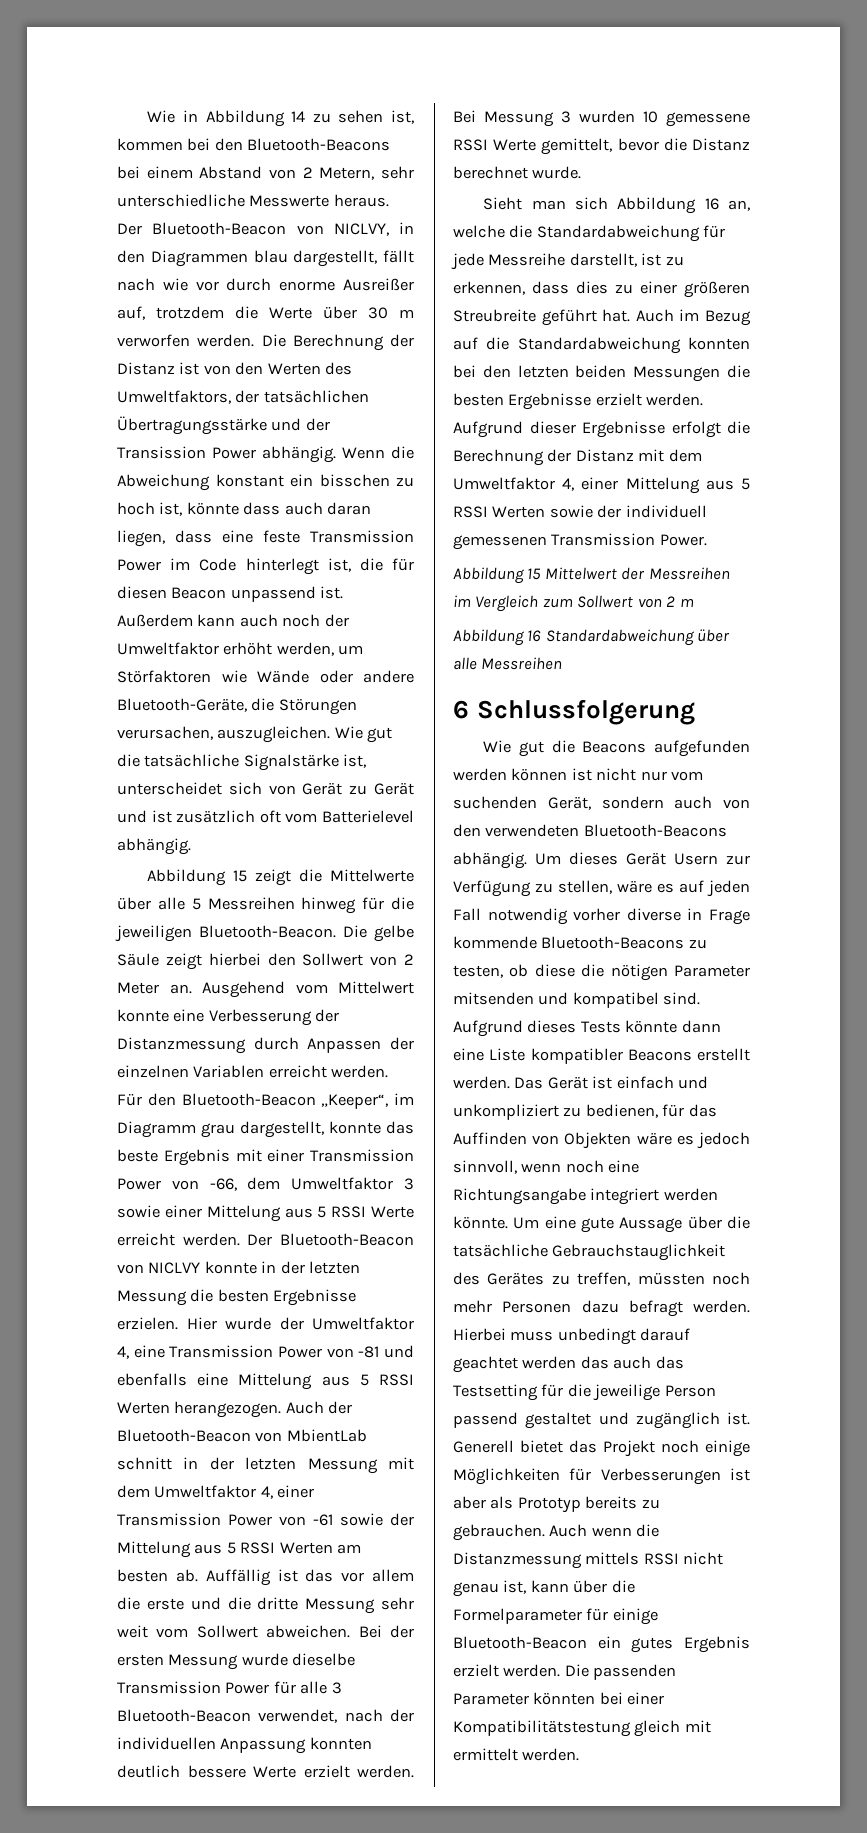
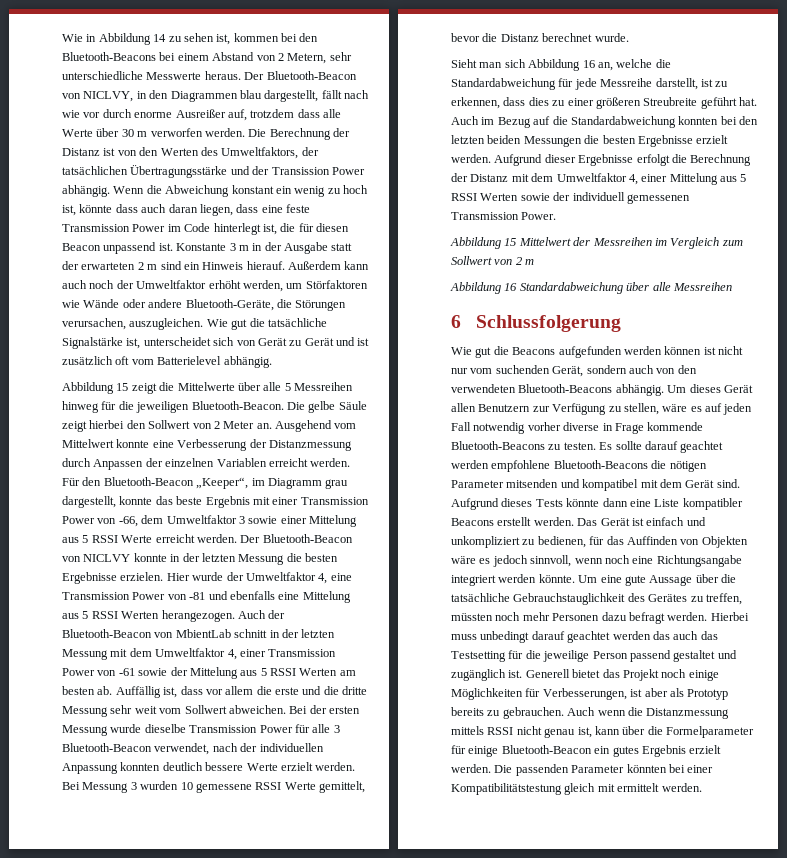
[235,306,258,319] die -> [297,109,341,118] dass alle
[319,474,390,487] bisschen -> [294,186,326,197] wenig
(344, 592) none -> [176,242,353,254] [62,261,285,270] Konstante 3 m in der Ausgabe statt der erwarteten 2 m sind ein Hinweis hierauf.
[277,1569,334,1582] ist das -> [163,686,203,698] ist, dass
[674,853,718,865] Usern -> [451,403,531,412] allen Benutzern
[453,964,575,978] testen, ob diese -> [563,441,724,453] [451,460,648,472] testen. Es sollte darauf geachtet werden empfohlene Bluetooth-Beacons
(659, 1000) none -> [640,479,715,488] mit dem Gerät
[600,1468,721,1485] Verbesserungen -> [542,688,627,700] Verbesserungen,

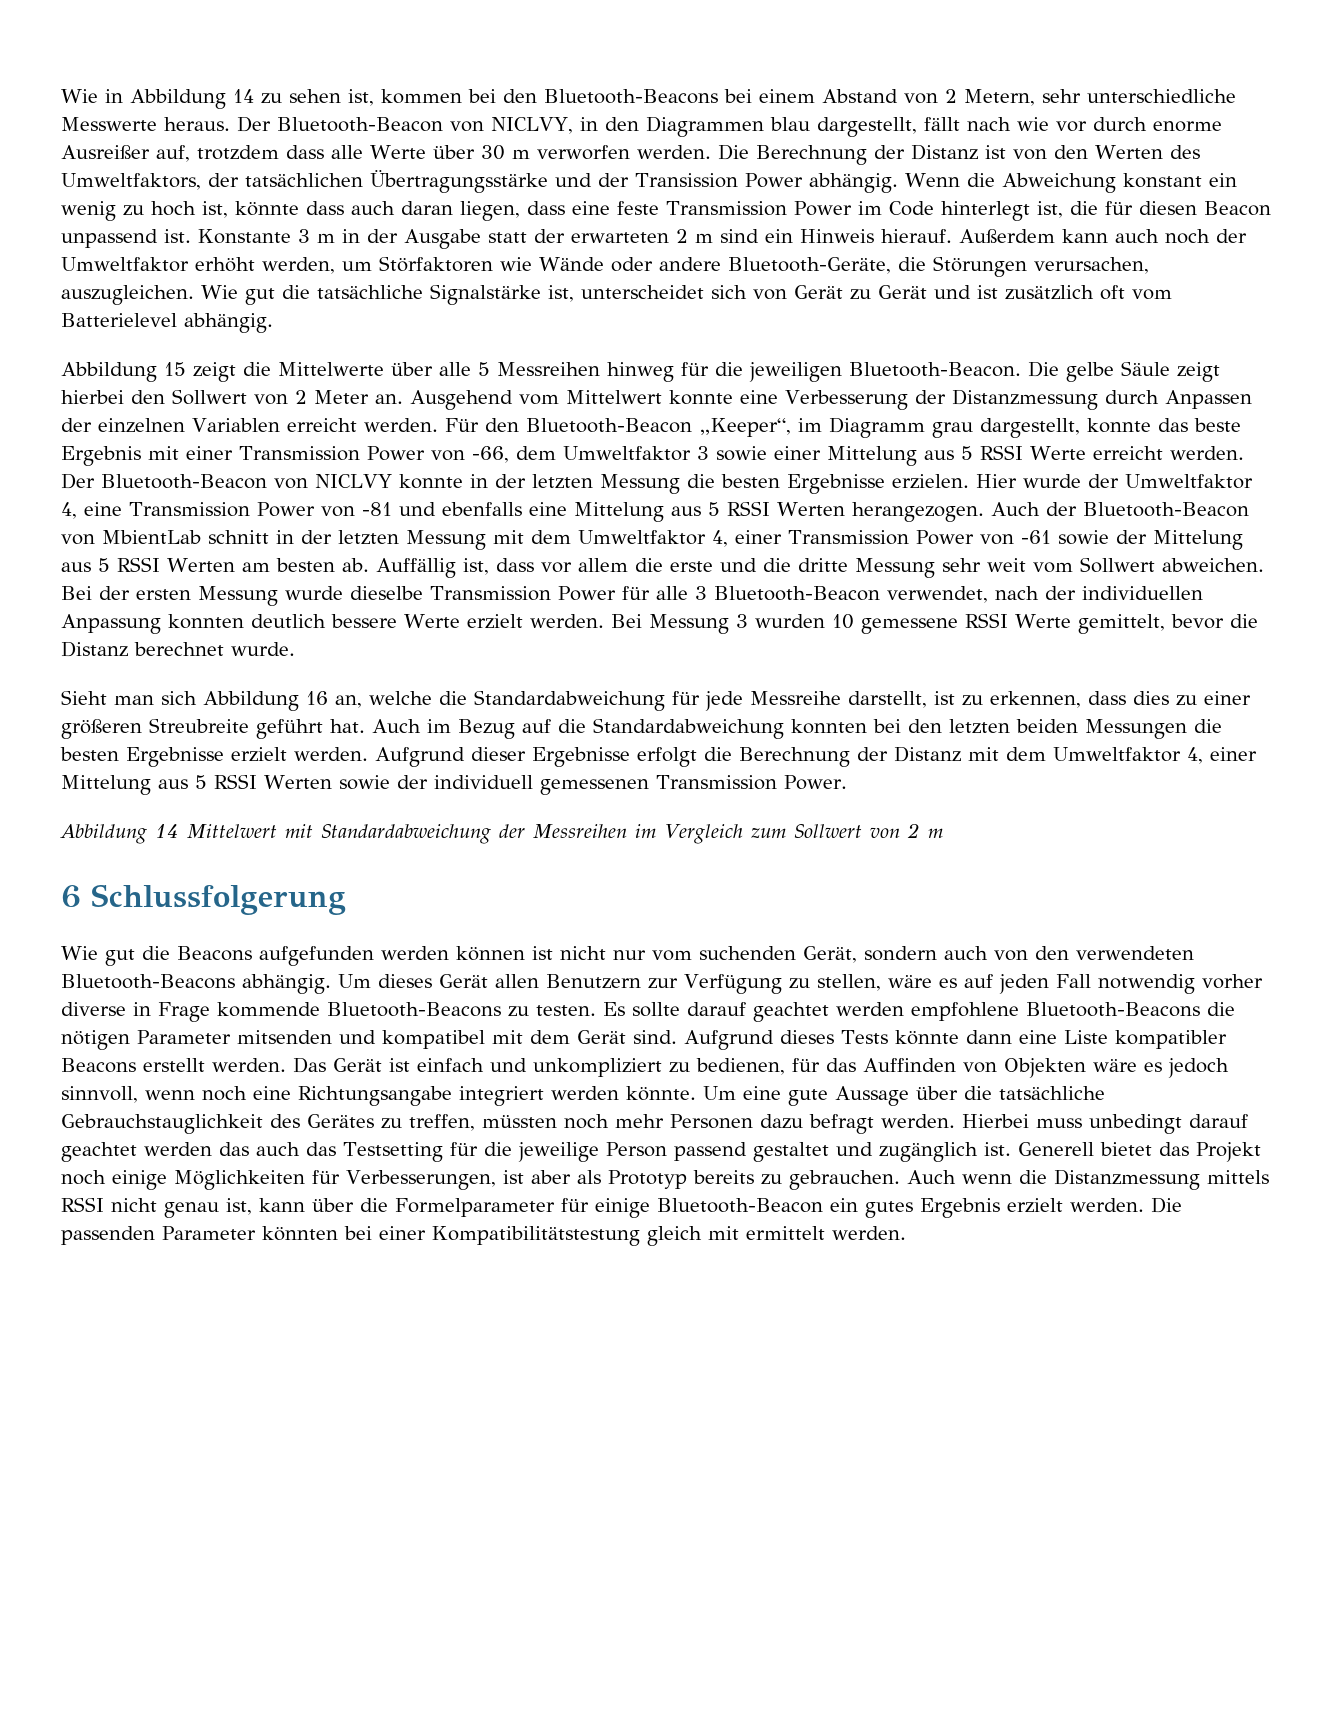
[504,237,571,246] 15 Mittelwert -> [155,824,491,844] 14 Mittelwert mit Standardabweichung
[450,282,732,294] // Abbildung 16 Standardabweichung über alle Messreihen -> (943, 833) none

